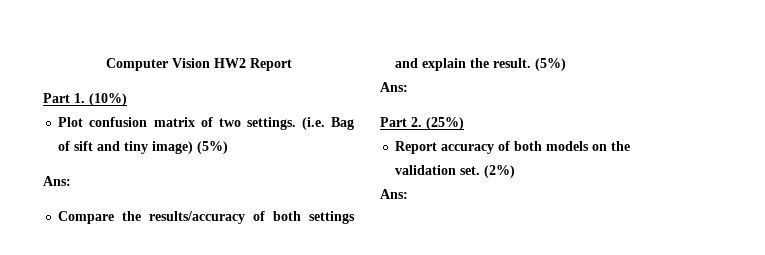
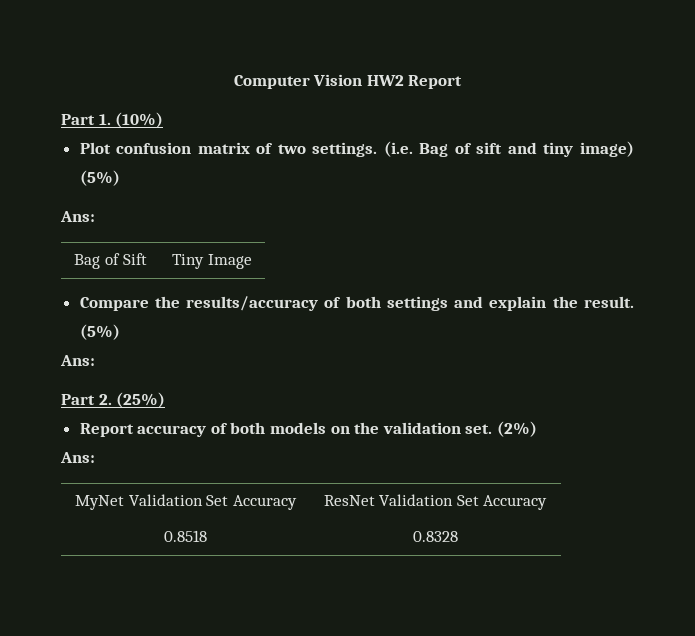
(71, 181) none -> [74,253,147,269] [172,254,252,269] // Bag of Sift | Tiny Image
(408, 194) none -> [75,494,297,510] [323,494,548,510] [164,530,207,542] [412,531,458,542] // MyNet Validation Set Accuracy | ResNet Validation Set Accuracy // 0.8518 | 0.8328

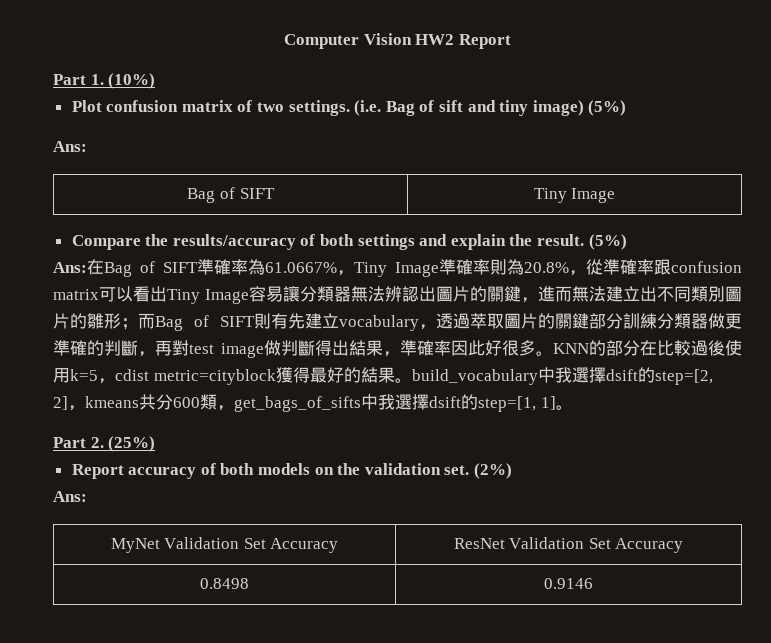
[122,253,147,265] Sift -> [239,188,275,199] SIFT
(95, 360) none -> [87,259,742,277] [53,286,742,304] [53,313,742,331] [53,340,742,358] [53,367,713,385] [53,394,573,412] 在Bag of SIFT準確率為61.0667%，Tiny Image準確率則為20.8%，從準確率跟confusion matrix可以看出Tiny Image容易讓分類器無法辨認出圖片的關鍵，進而無法建立出不同類別圖片的雛形；而Bag of SIFT則有先建立vocabulary，透過萃取圖片的關鍵部分訓練分類器做更準確的判斷，再對test image做判斷得出結果，準確率因此好很多。KNN的部分在比較過後使用k=5，cdist metric=cityblock獲得最好的結果。build_vocabulary中我選擇dsift的step=[2, 2]，kmeans共分600類，get_bags_of_sifts中我選擇dsift的step=[1, 1]。
[164,530,207,542] [412,531,458,542] 0.8518 | 0.8328 -> [200,578,249,589] [544,578,593,589] 0.8498 | 0.9146

